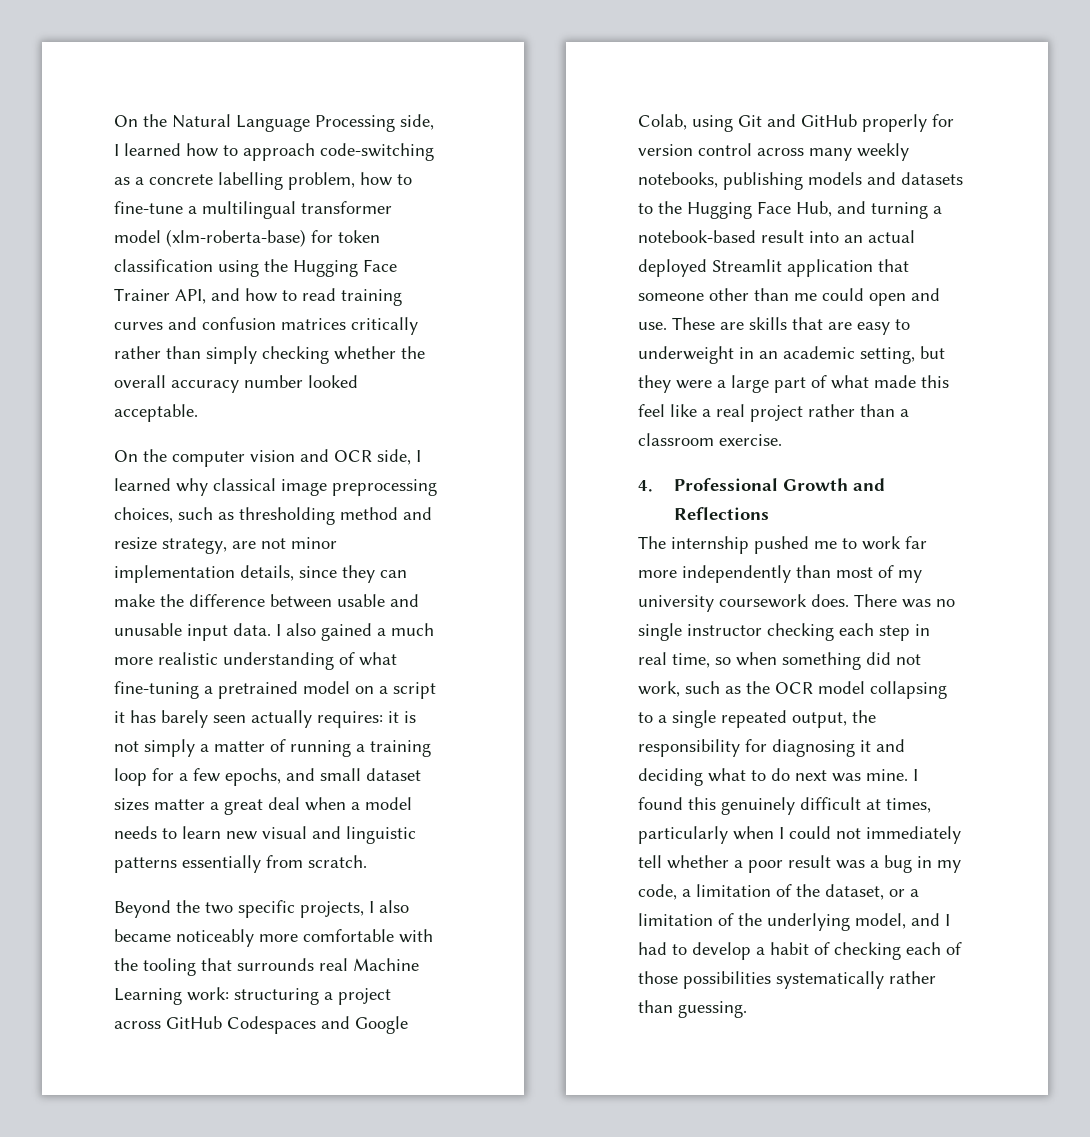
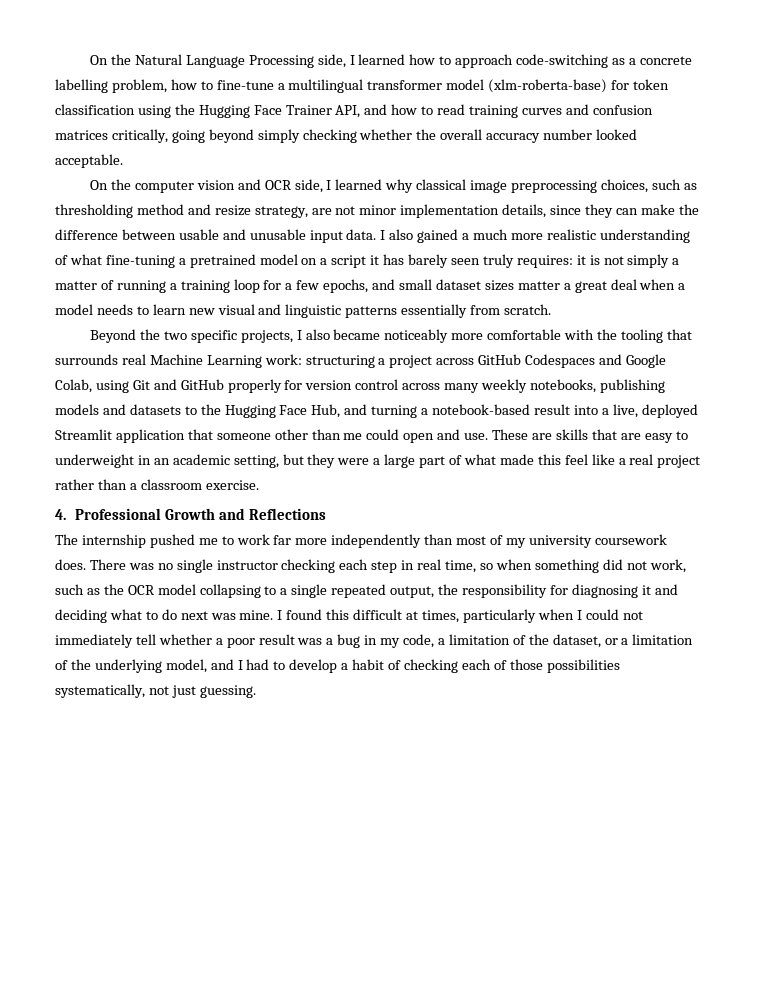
[351,317,418,335] [114,346,201,359] critically rather than -> [111,129,254,143] critically, going beyond
[251,710,312,728] actually -> [482,254,514,268] truly
[844,230,915,243] an actual -> [601,404,638,418] a live,
[721,797,795,815] genuinely -> (350, 614) none
[776,971,936,989] [638,1000,673,1013] systematically rather than -> [55,684,196,698] systematically, not just

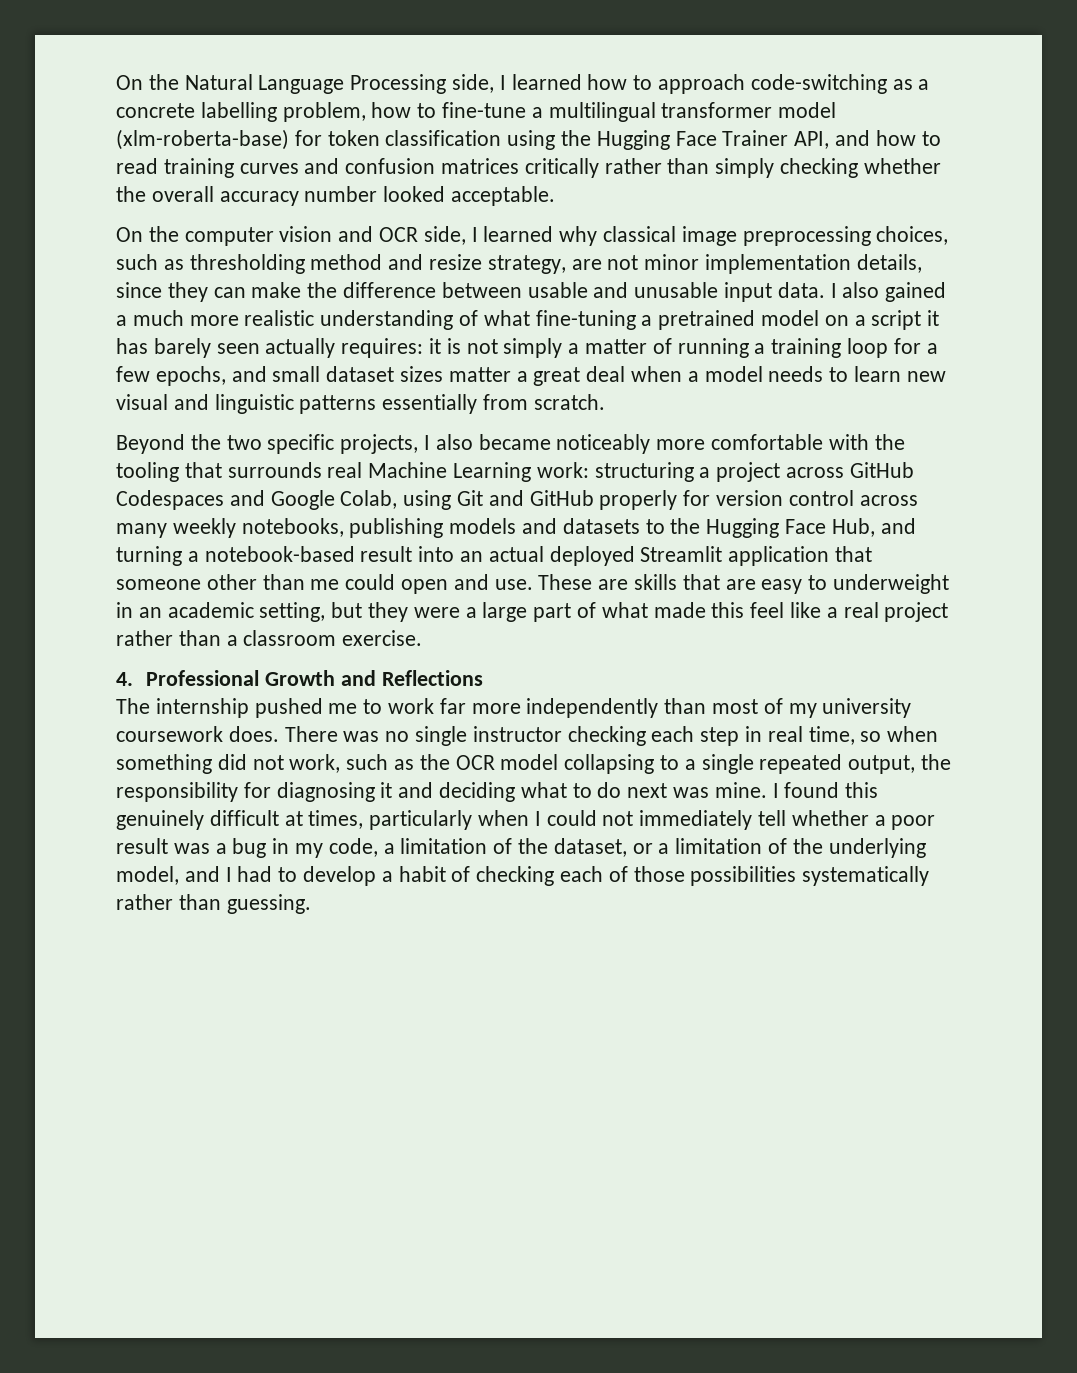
[111,129,254,143] critically, going beyond -> [524,158,710,178] critically rather than
[482,254,514,268] truly -> [265,338,336,358] actually
[601,404,638,418] a live, -> [460,546,544,562] an actual
(350, 614) none -> [116,810,204,830] genuinely
[55,684,196,698] systematically, not just -> [802,866,930,886] [116,894,221,910] systematically rather than

